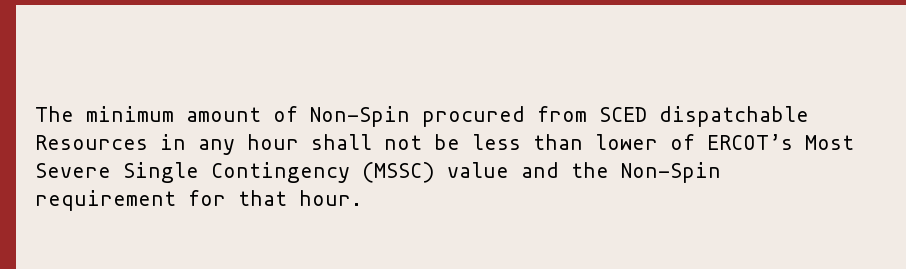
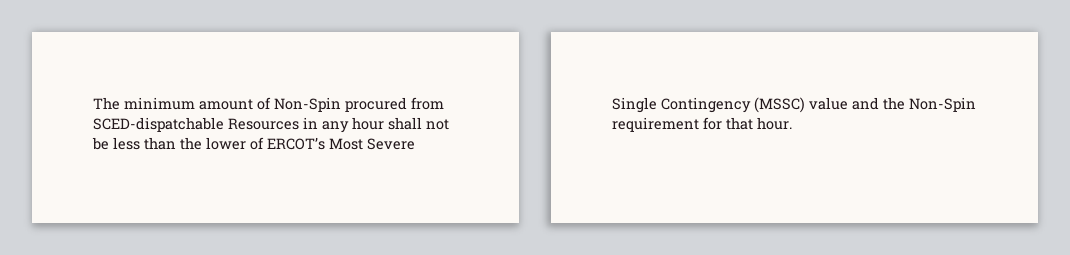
[599,106,809,127] SCED dispatchable -> [93,117,224,132] SCED-dispatchable
(583, 142) none -> [180,137,202,150] the

